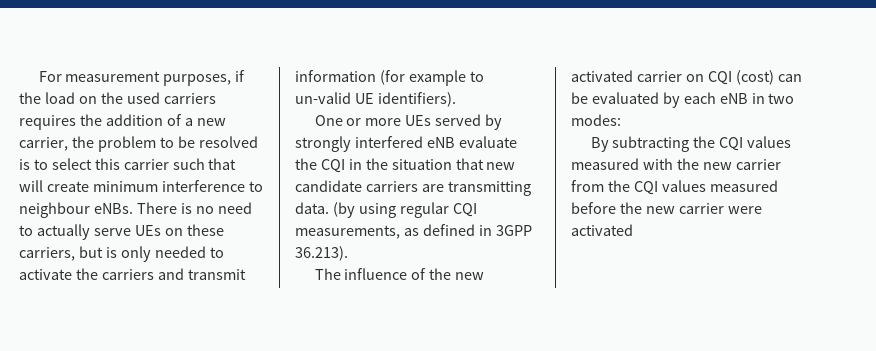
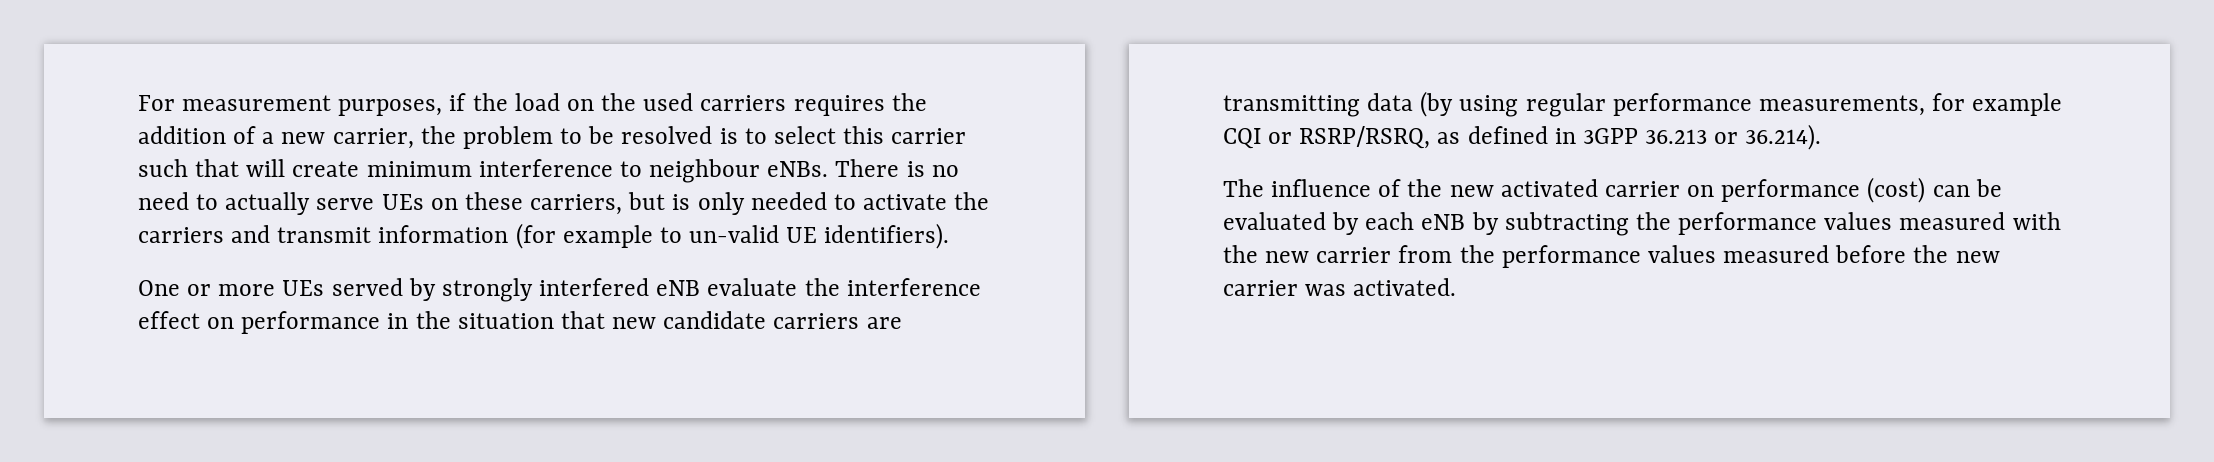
[320,159,345,173] CQI -> [846,278,981,296] [138,311,381,334] interference effect on performance
[295,202,329,214] data. -> [1367,93,1414,111] data
[452,203,477,217] [295,225,400,239] CQI measurements, -> [1612,93,2063,116] [1223,126,1431,149] performance measurements, for example CQI or RSRP/RSRQ,
[295,246,348,261] 36.213). -> [1645,124,1822,150] 36.213 or 36.214).
[707,71,732,85] CQI -> [1721,179,1861,202] performance
[751,93,795,104] [571,114,621,126] [590,137,609,152] in two modes: // By -> [1471,212,1499,235] by
[719,137,744,151] CQI -> [1678,212,1818,235] performance
[633,181,658,195] CQI -> [1501,245,1641,268] performance
[727,206,762,214] [571,224,633,236] were activated -> [1305,278,1457,296] was activated.

